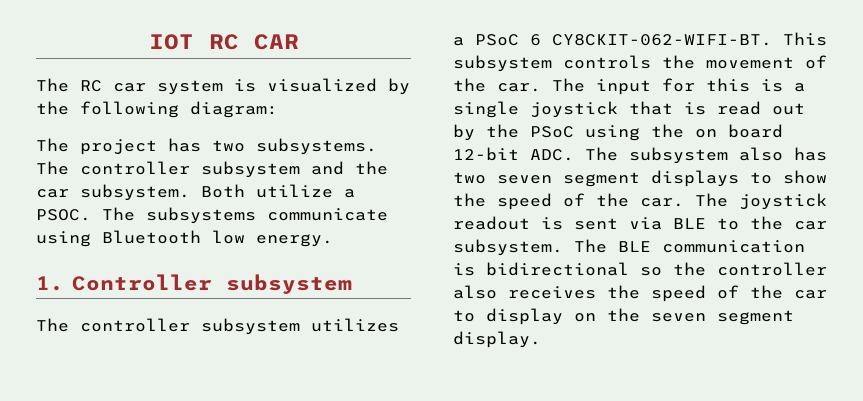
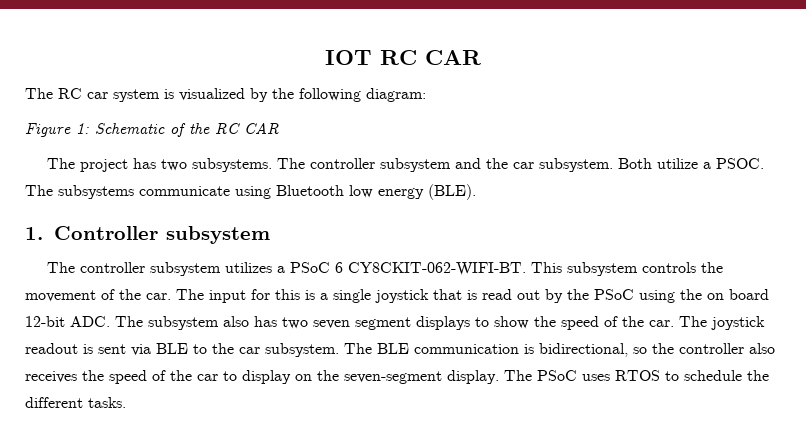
(278, 109) none -> [25,122,279,137] // Figure 1: Schematic of the RC CAR
[256,234,333,247] energy. -> [378,184,476,200] energy (BLE).
[486,262,629,276] bidirectional -> [539,343,628,357] bidirectional,
[651,310,794,325] [453,331,541,348] seven segment display. -> [344,370,769,384] [25,397,126,408] seven-segment display. The PSoC uses RTOS to schedule the different tasks.

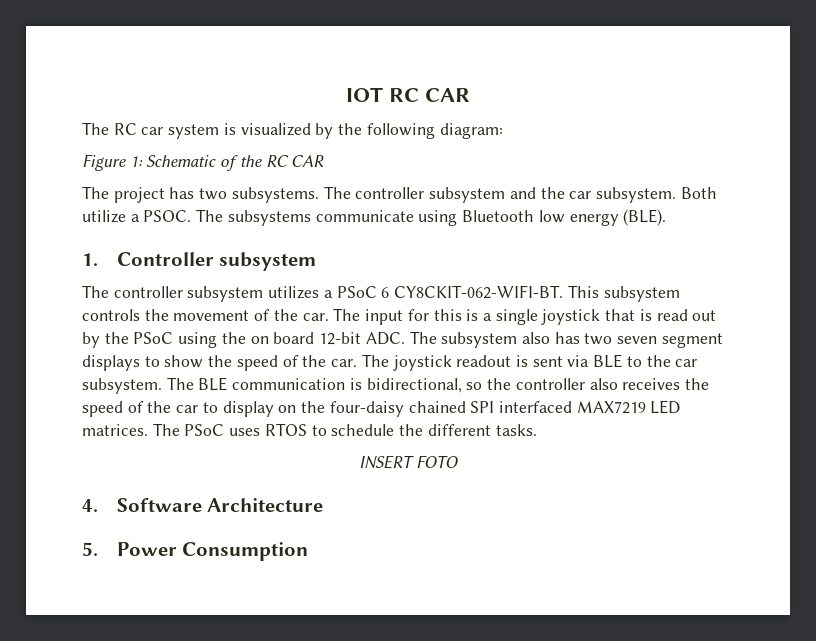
[344,370,499,384] seven-segment display. -> [329,400,681,417] [82,424,148,436] four-daisy chained SPI interfaced MAX7219 LED matrices.
(126, 402) none -> [359,455,458,469] [82,498,324,512] [82,542,309,561] // INSERT FOTO // 4. Software Architecture // 5. Power Consumption

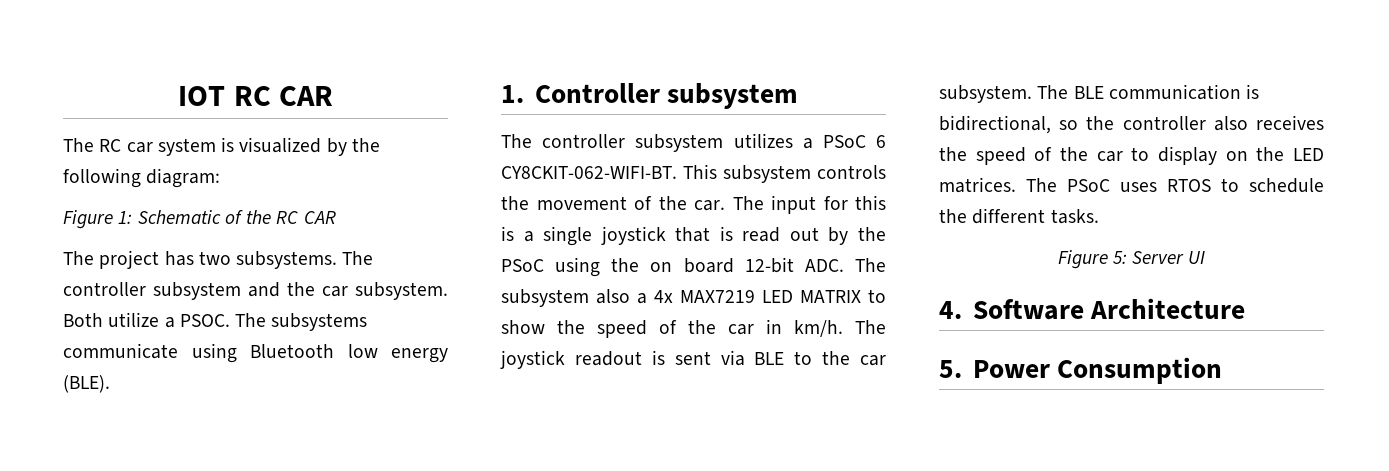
[554,332,723,348] [82,355,140,371] has two seven segment displays -> [637,290,861,304] a 4x MAX7219 LED MATRIX
[331,359,358,367] car. -> [728,319,843,337] car in km/h.
[329,401,646,417] four-daisy chained SPI interfaced MAX7219 -> (1285, 154) none
[359,455,458,469] INSERT FOTO -> [1057,250,1206,269] Figure 5: Server UI

